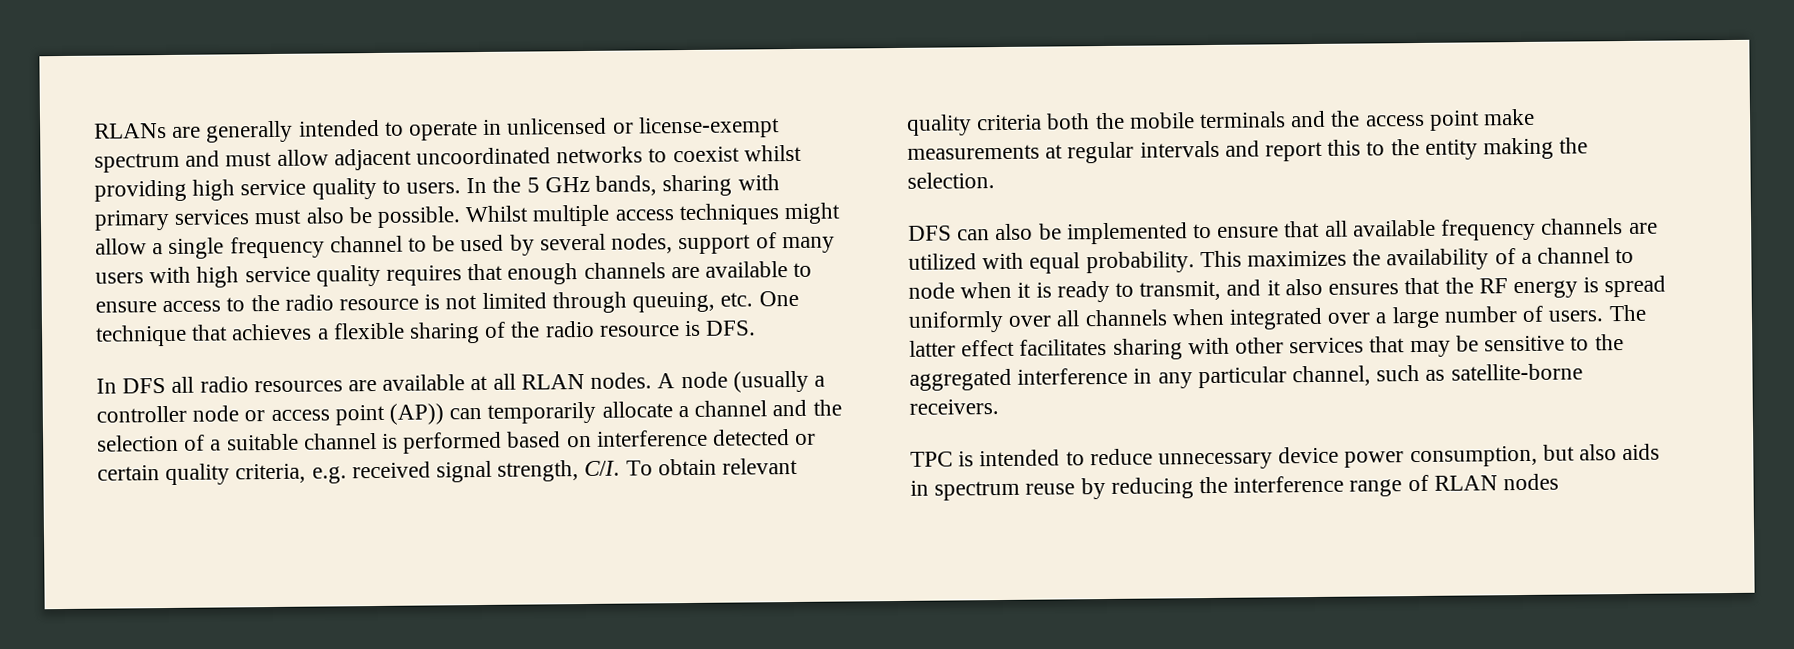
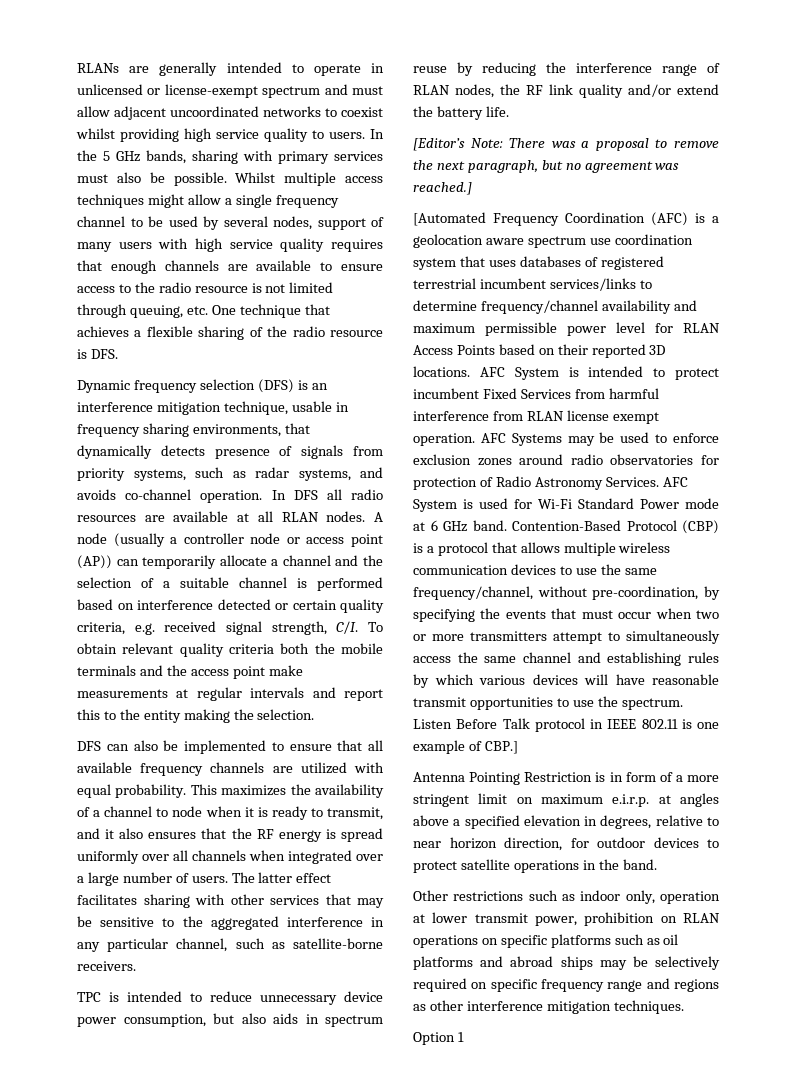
(757, 328) none -> [77,379,328,393] [77,401,349,415] [77,423,310,437] [77,445,384,459] [77,467,383,481] [77,489,263,503] Dynamic frequency selection (DFS) is an interference mitigation technique, usable in frequency sharing environments, that dynamically detects presence of signals from priority systems, such as radar systems, and avoids co-channel operation.
[1503,473,1560,491] nodes -> [455,84,719,98] [413,106,509,120] [413,138,719,151] [413,160,680,173] [413,182,472,195] [413,212,719,226] [413,234,693,248] [413,256,664,270] [413,278,652,291] [413,300,697,314] [413,322,720,336] [413,344,666,358] [413,366,719,380] [413,388,659,399] [413,410,659,424] [413,432,719,446] [413,454,719,466] [413,476,688,490] [413,498,719,512] [413,520,719,534] [413,542,671,556] [413,564,657,575] [413,586,720,600] [413,608,720,622] [413,630,720,644] [413,652,719,666] [413,674,719,688] [413,696,683,710] [413,718,719,732] [413,740,518,754] [413,772,719,785] [413,793,719,807] [413,815,719,829] [413,837,719,851] [413,859,657,873] [413,890,720,904] [413,912,720,926] [413,934,679,948] [413,956,720,970] [413,978,719,992] [413,1000,684,1014] [413,1032,464,1045] nodes, the RF link quality and/or extend the battery life. // [Editor’s Note: There was a proposal to remove the next paragraph, but no agreement was reached.] // [Automated Frequency Coordination (AFC) is a geolocation aware spectrum use coordination system that uses databases of registered terrestrial incumbent services/links to determine frequency/channel availability and maximum permissible power level for RLAN Access Points based on their reported 3D locations. AFC System is intended to protect incumbent Fixed Services from harmful interference from RLAN license exempt operation. AFC Systems may be used to enforce exclusion zones around radio observatories for protection of Radio Astronomy Services. AFC System is used for Wi-Fi Standard Power mode at 6 GHz band. Contention-Based Protocol (CBP) is a protocol that allows multiple wireless communication devices to use the same frequency/channel, without pre-coordination, by specifying the events that must occur when two or more transmitters attempt to simultaneously access the same channel and establishing rules by which various devices will have reasonable transmit opportunities to use the spectrum. Listen Before Talk protocol in IEEE 802.11 is one example of CBP.] // Antenna Pointing Restriction is in form of a more stringent limit on maximum e.i.r.p. at angles above a specified elevation in degrees, relative to near horizon direction, for outdoor devices to protect satellite operations in the band. // Other restrictions such as indoor only, operation at lower transmit power, prohibition on RLAN operations on specific platforms such as oil platforms and abroad ships may be selectively required on specific frequency range and regions as other interference mitigation techniques. // Option 1

